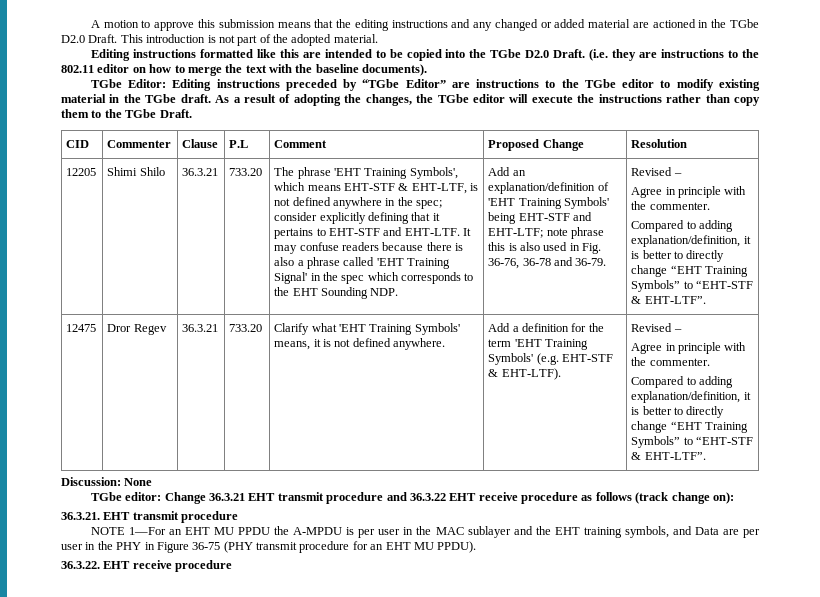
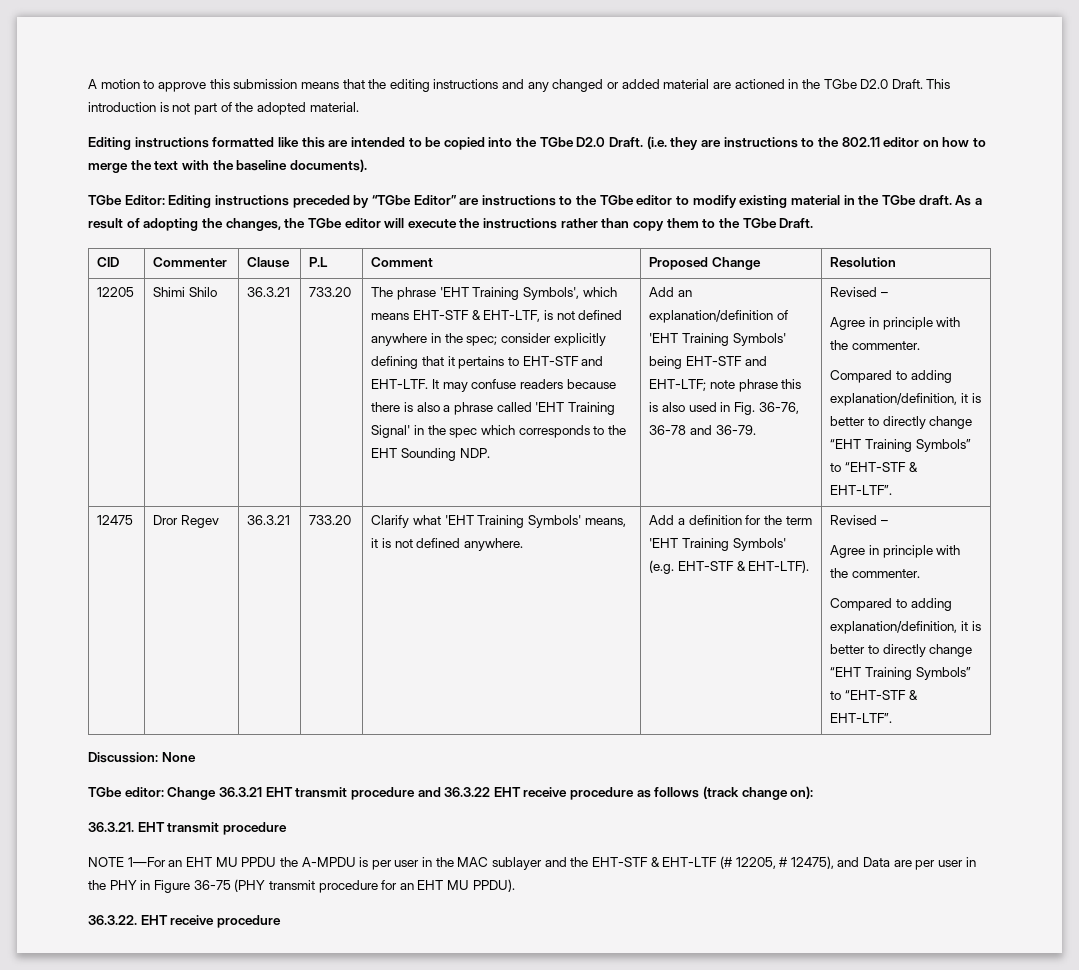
[554,526,669,538] EHT training symbols, -> [591,856,834,869] EHT-STF & EHT-LTF (# 12205, # 12475),

